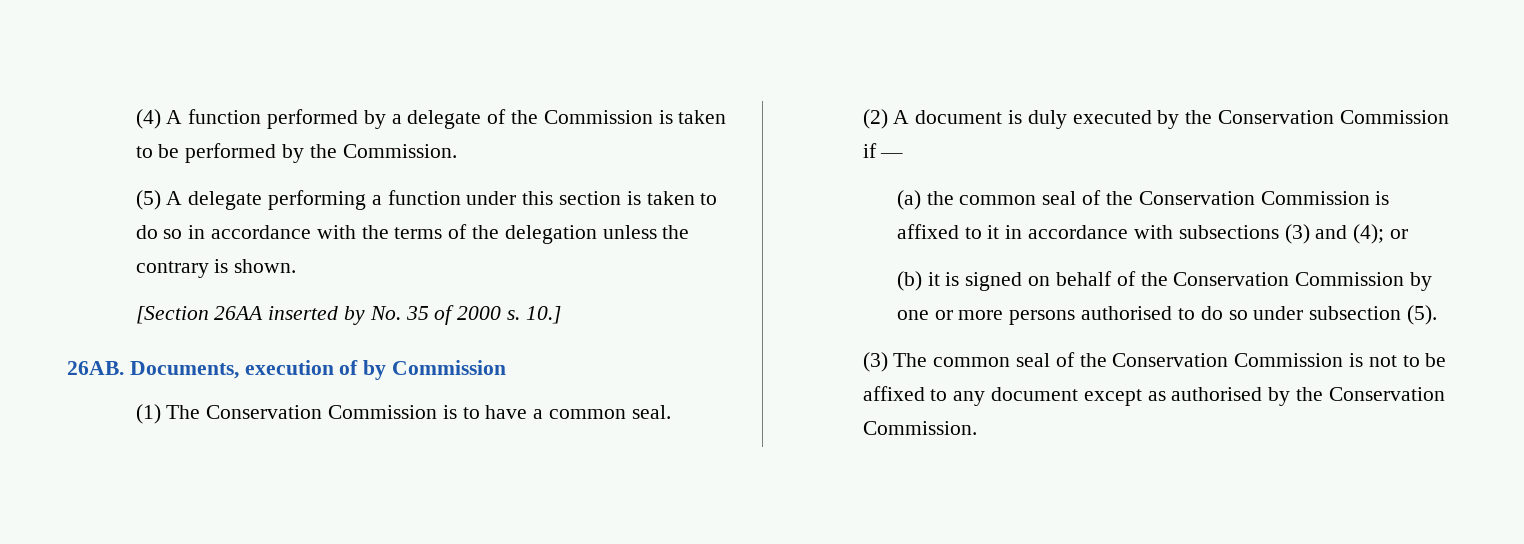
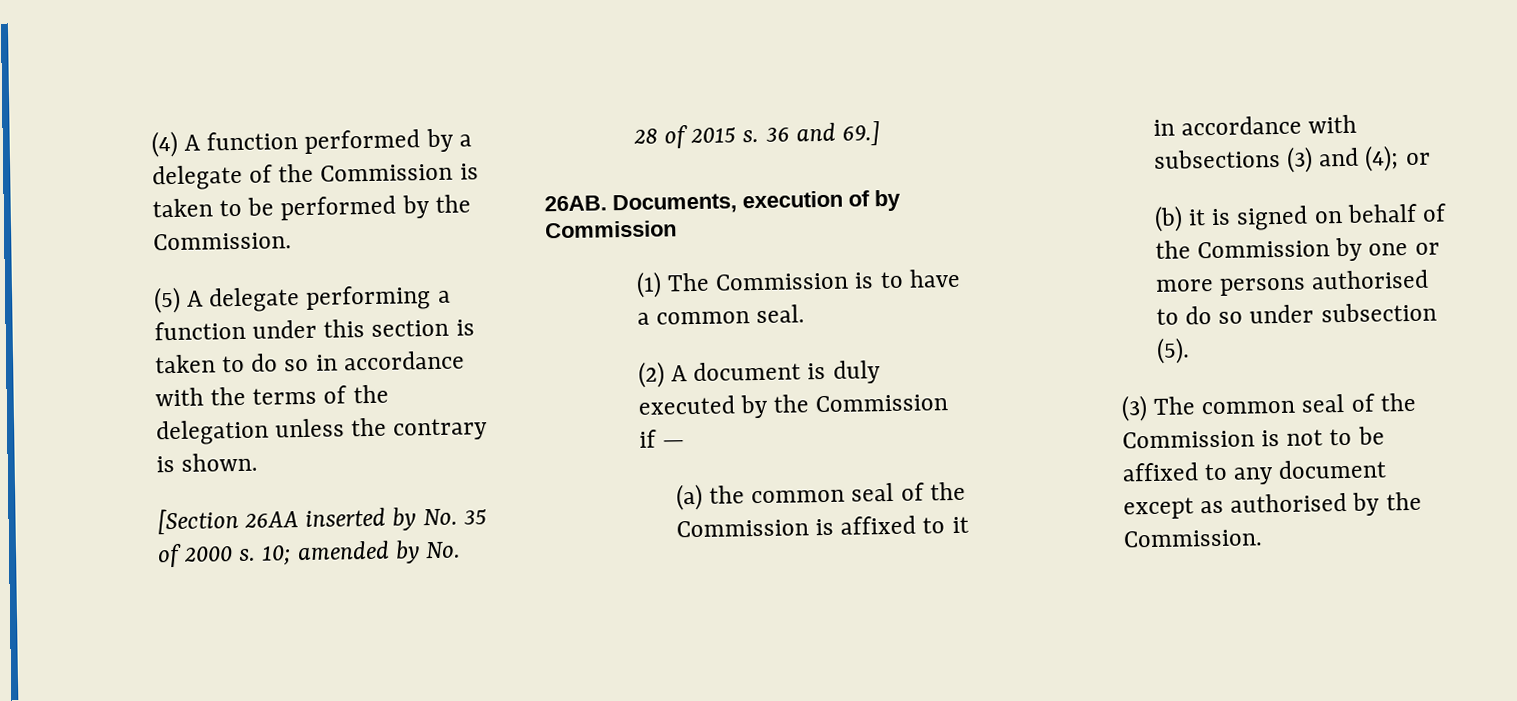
[525,306,561,324] 10.] -> [261,540,461,566] [632,121,880,149] 10; amended by No. 28 of 2015 s. 36 and 69.]
[206,405,323,419] Conservation -> (711, 282) none
[1218,110,1335,124] Conservation -> (810, 403) none
[1138,191,1255,205] Conservation -> (966, 491) none
[1173,272,1290,286] Conservation -> (1191, 249) none
[1112,353,1229,367] Conservation -> (1417, 402) none
[1328,387,1445,401] Conservation -> (1422, 501) none

